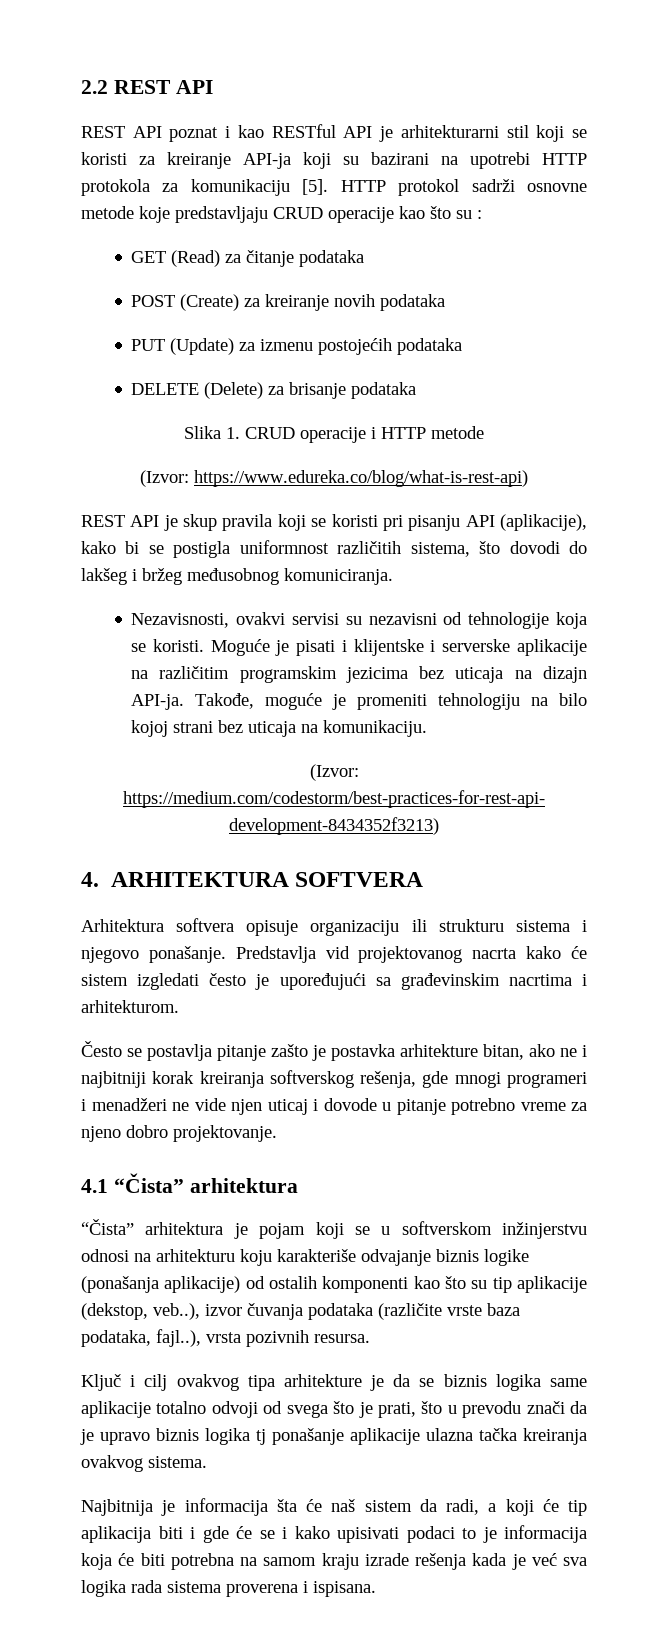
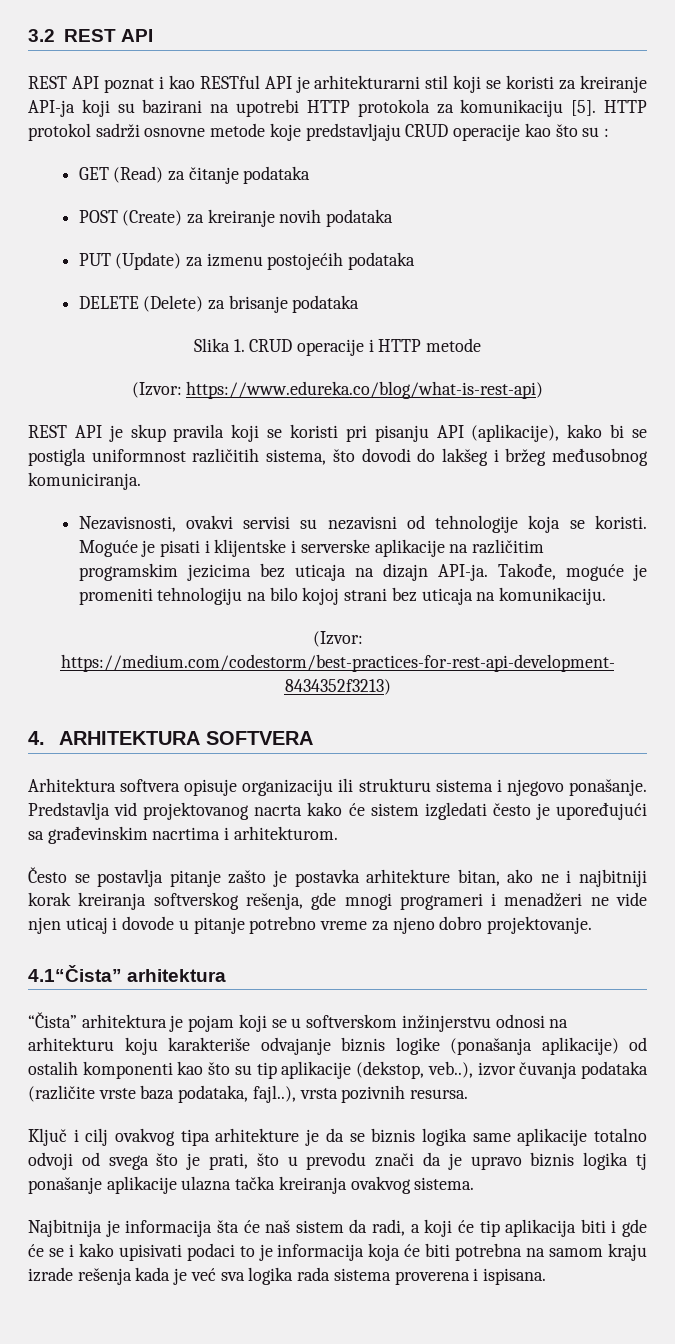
[81,80,108,94] 2.2 -> [28,29,55,42] 3.2
[81,1173,184,1193] 4.1 “Čista” -> [28,965,122,982] 4.1“Čista”

